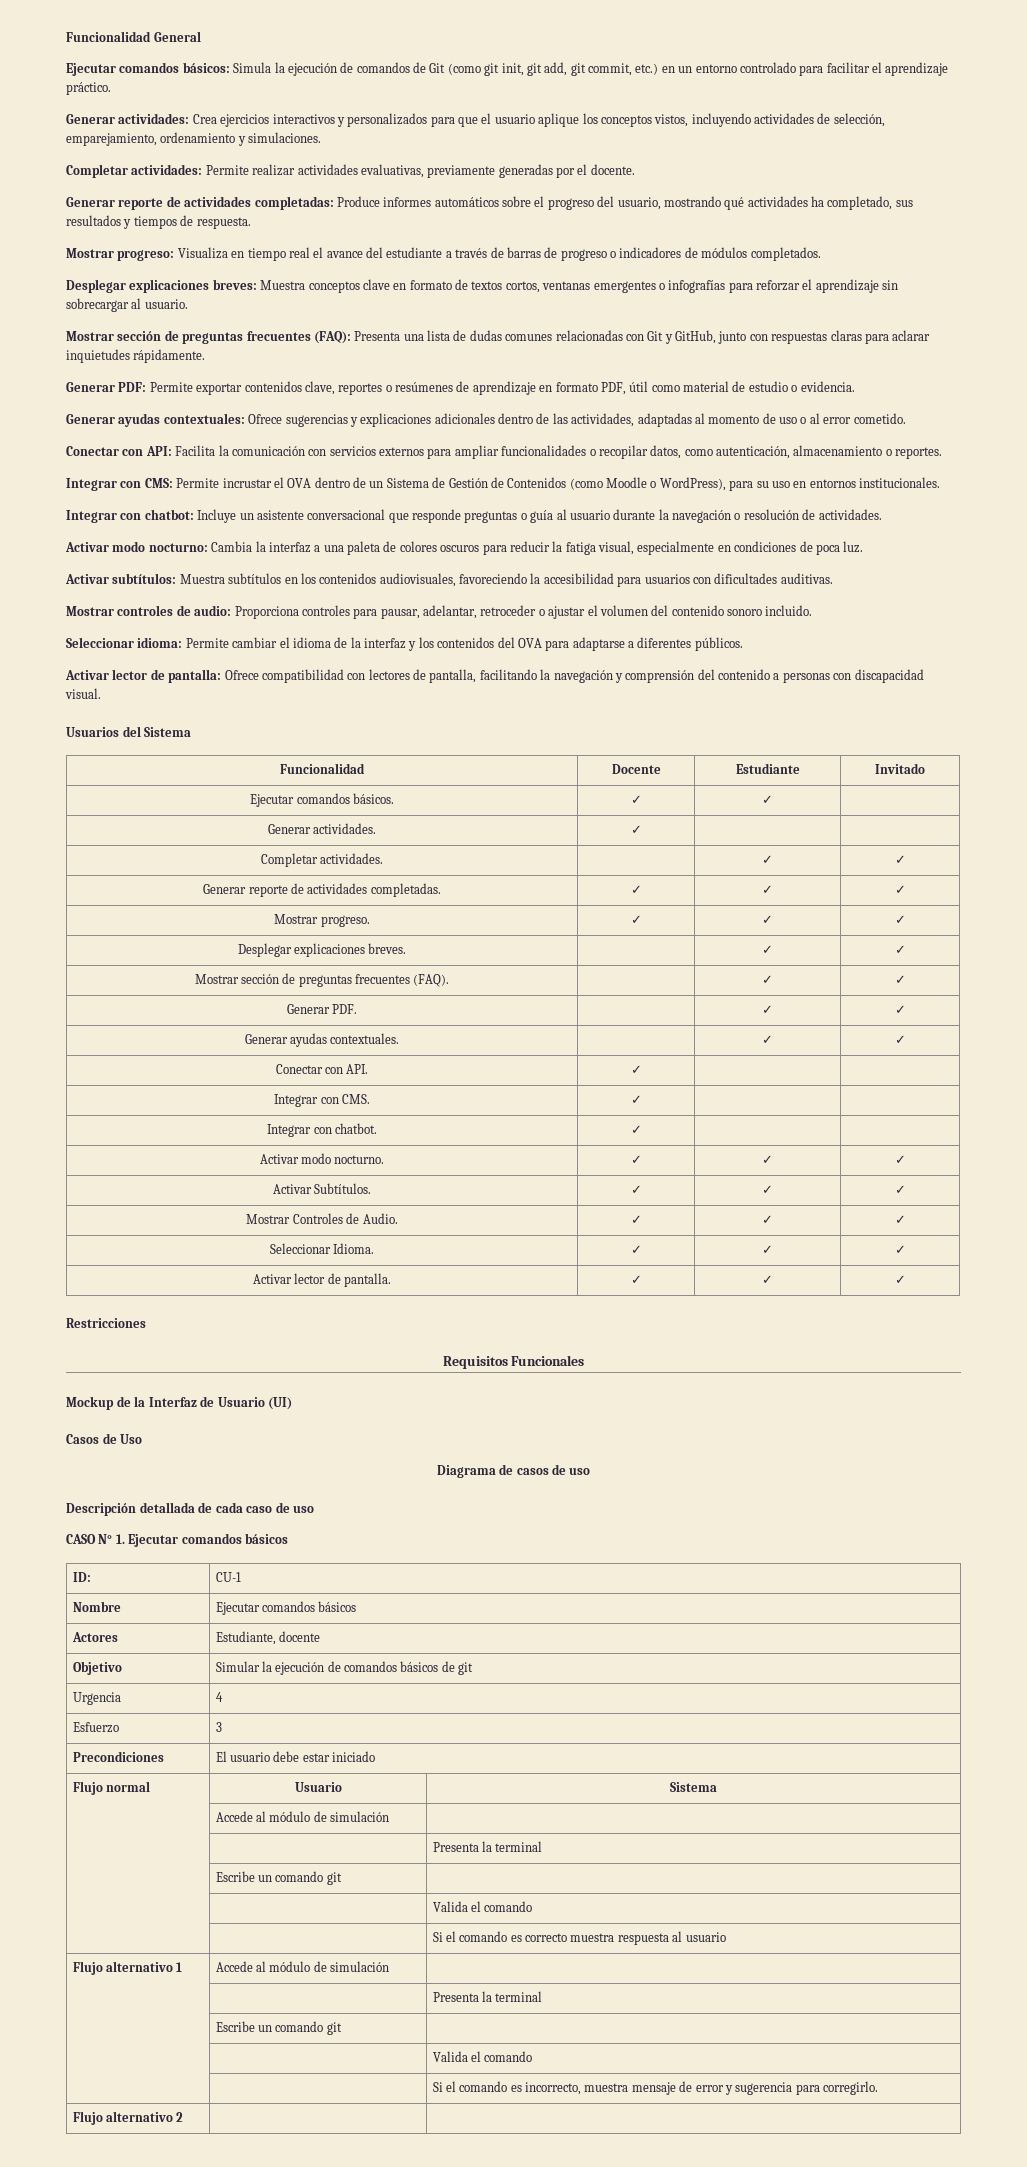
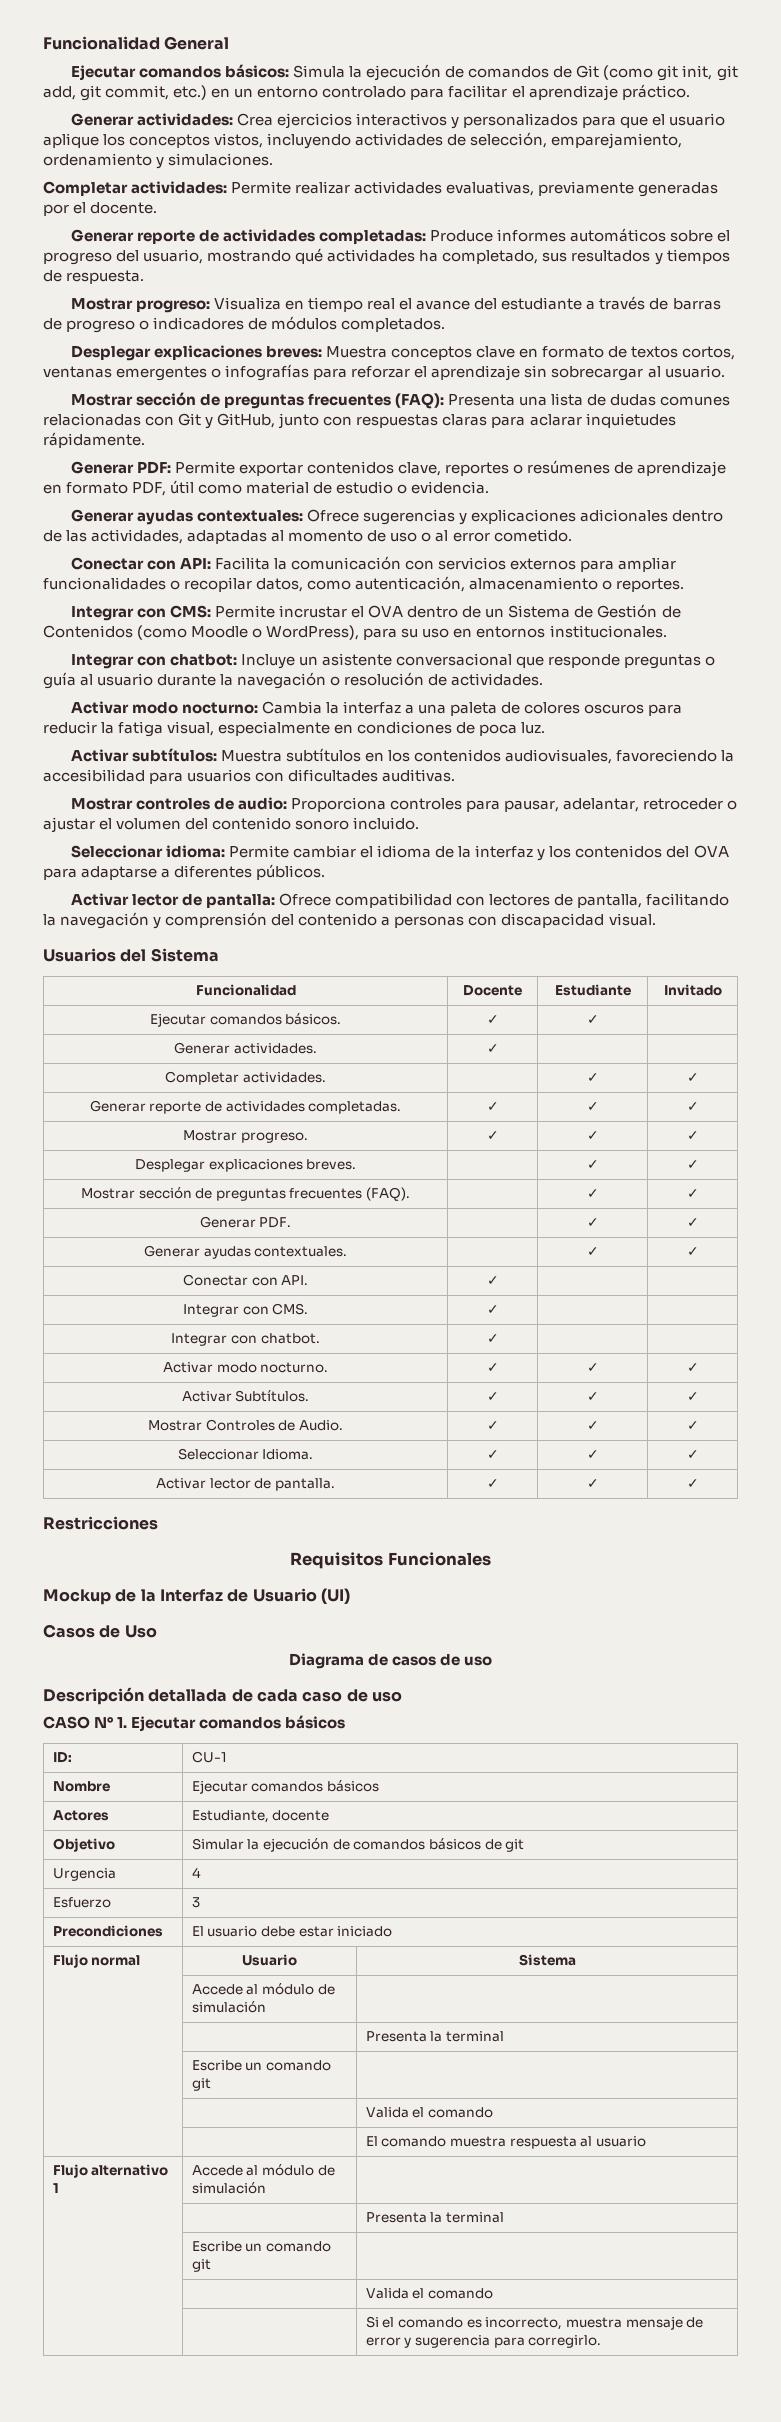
[432,1931,568,1942] Si el comando es correcto -> [365,2136,447,2147] El comando
[72,2111,184,2125] // Flujo alternativo 2 | | -> (602, 2341) none

